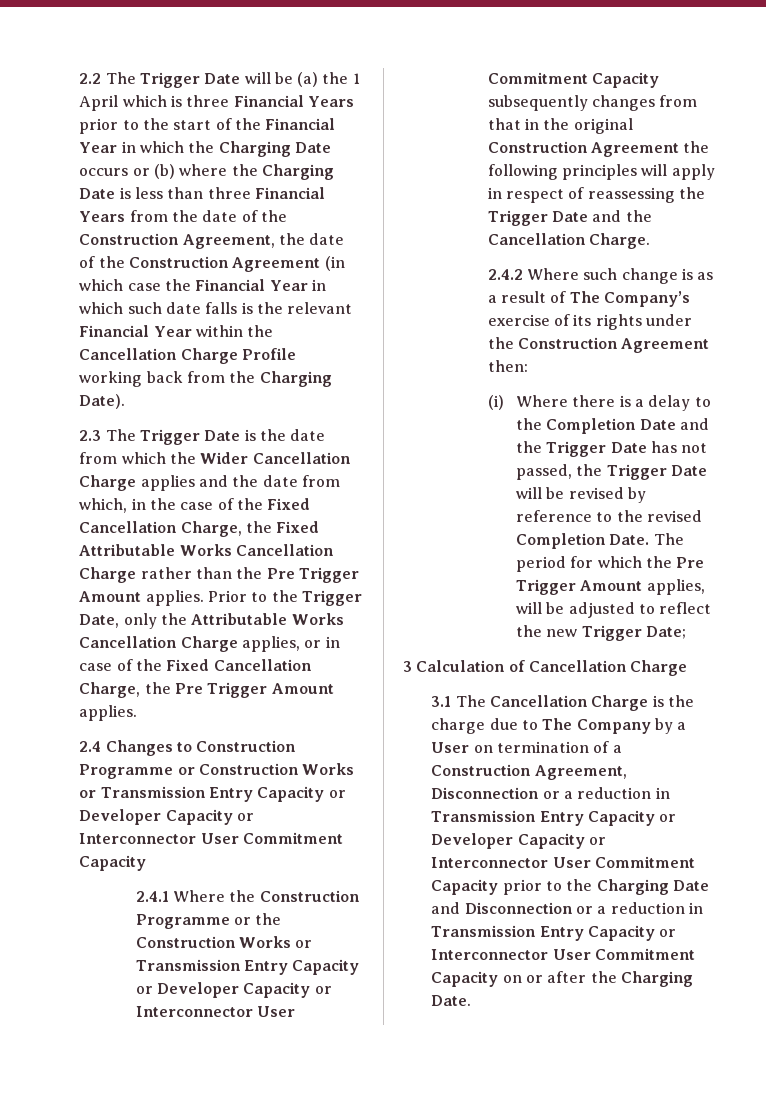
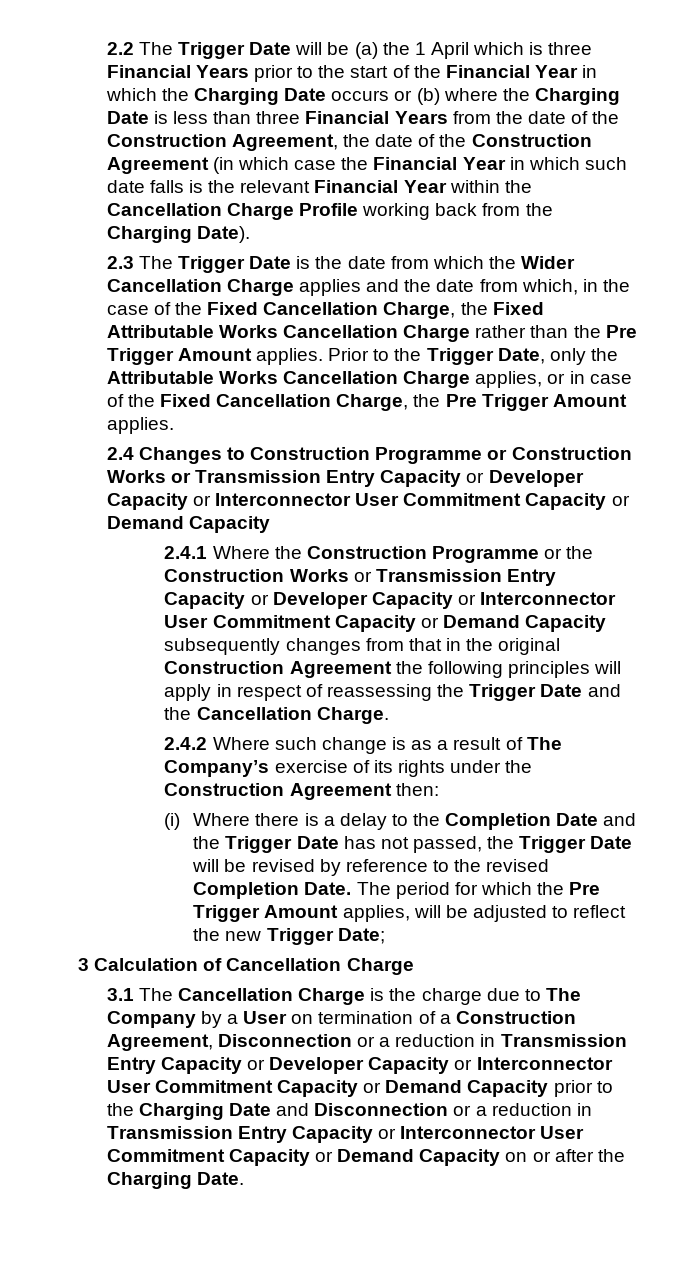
(147, 863) none -> [611,495,630,506] [106,516,270,533] or Demand Capacity
(660, 80) none -> [420,615,607,632] or Demand Capacity
(499, 887) none -> [363,1080,549,1097] or Demand Capacity
(499, 979) none -> [315,1149,501,1166] or Demand Capacity

